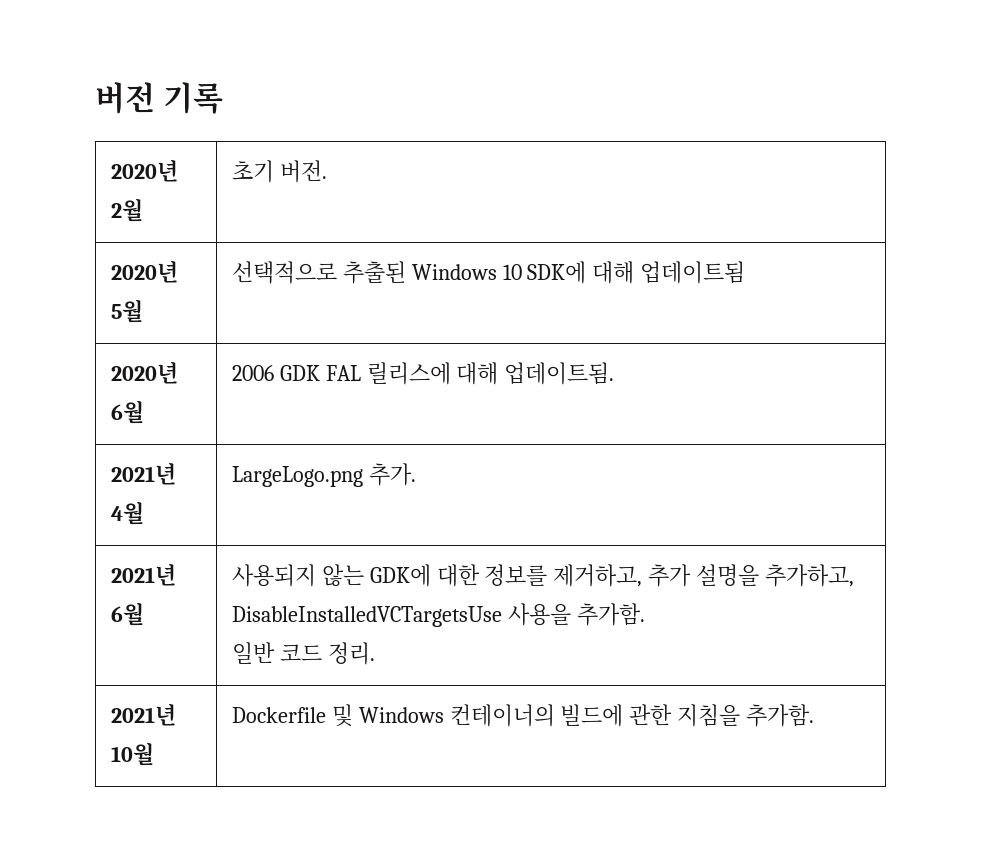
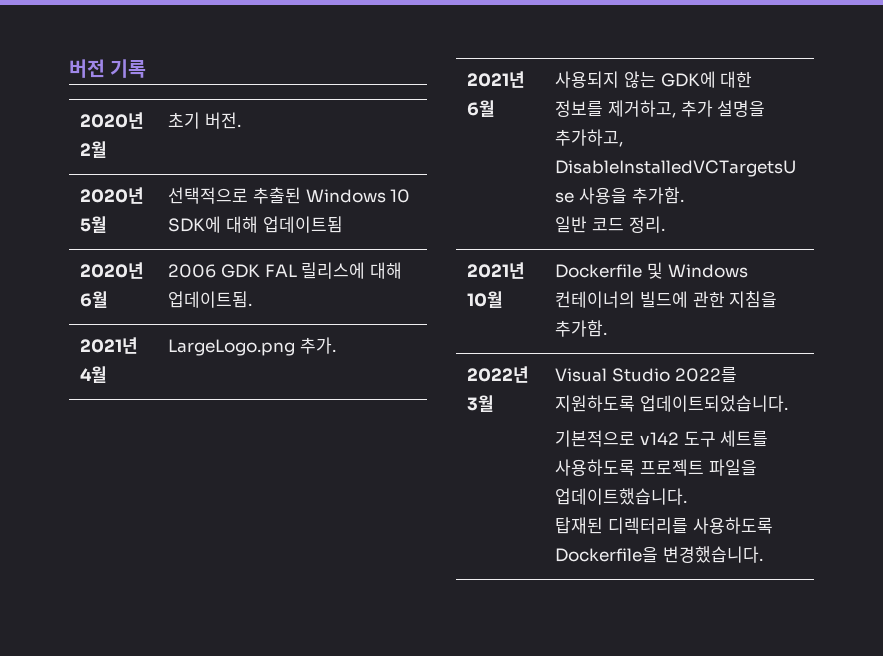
(815, 715) none -> [467,366,530,383] [467,395,495,412] [555,367,737,383] [555,395,788,412] [555,430,769,447] [555,459,757,476] [555,488,688,505] [555,517,773,534] [555,546,763,563] // 2022년 3월 | Visual Studio 2022를 지원하도록 업데이트되었습니다. // 기본적으로 v142 도구 세트를 사용하도록 프로젝트 파일을 업데이트했습니다. // 탑재된 디렉터리를 사용하도록 Dockerfile을 변경했습니다.

